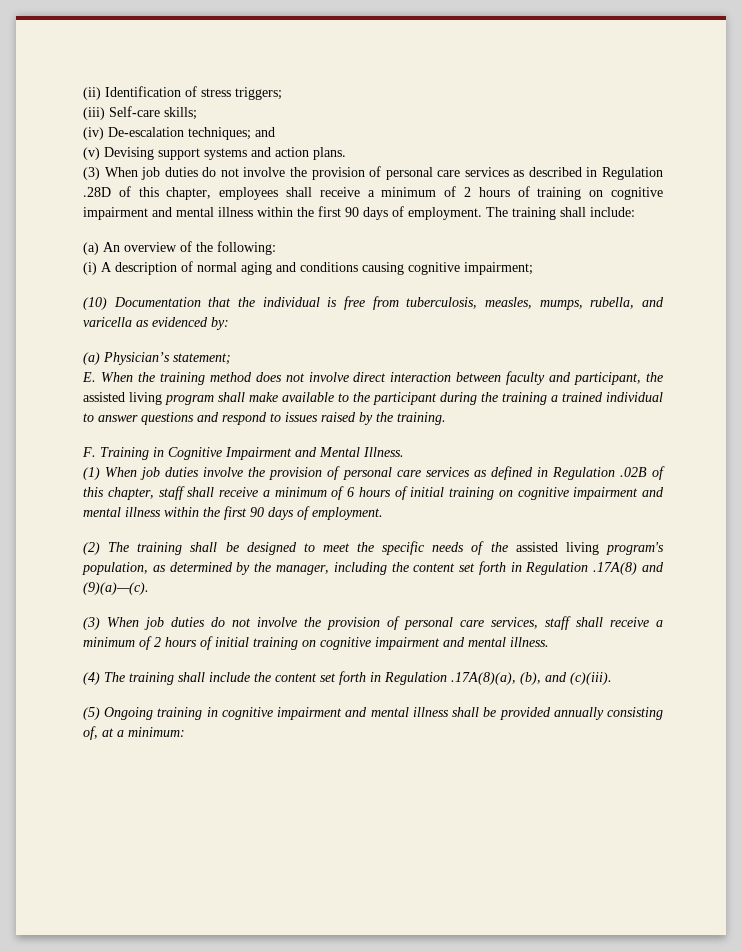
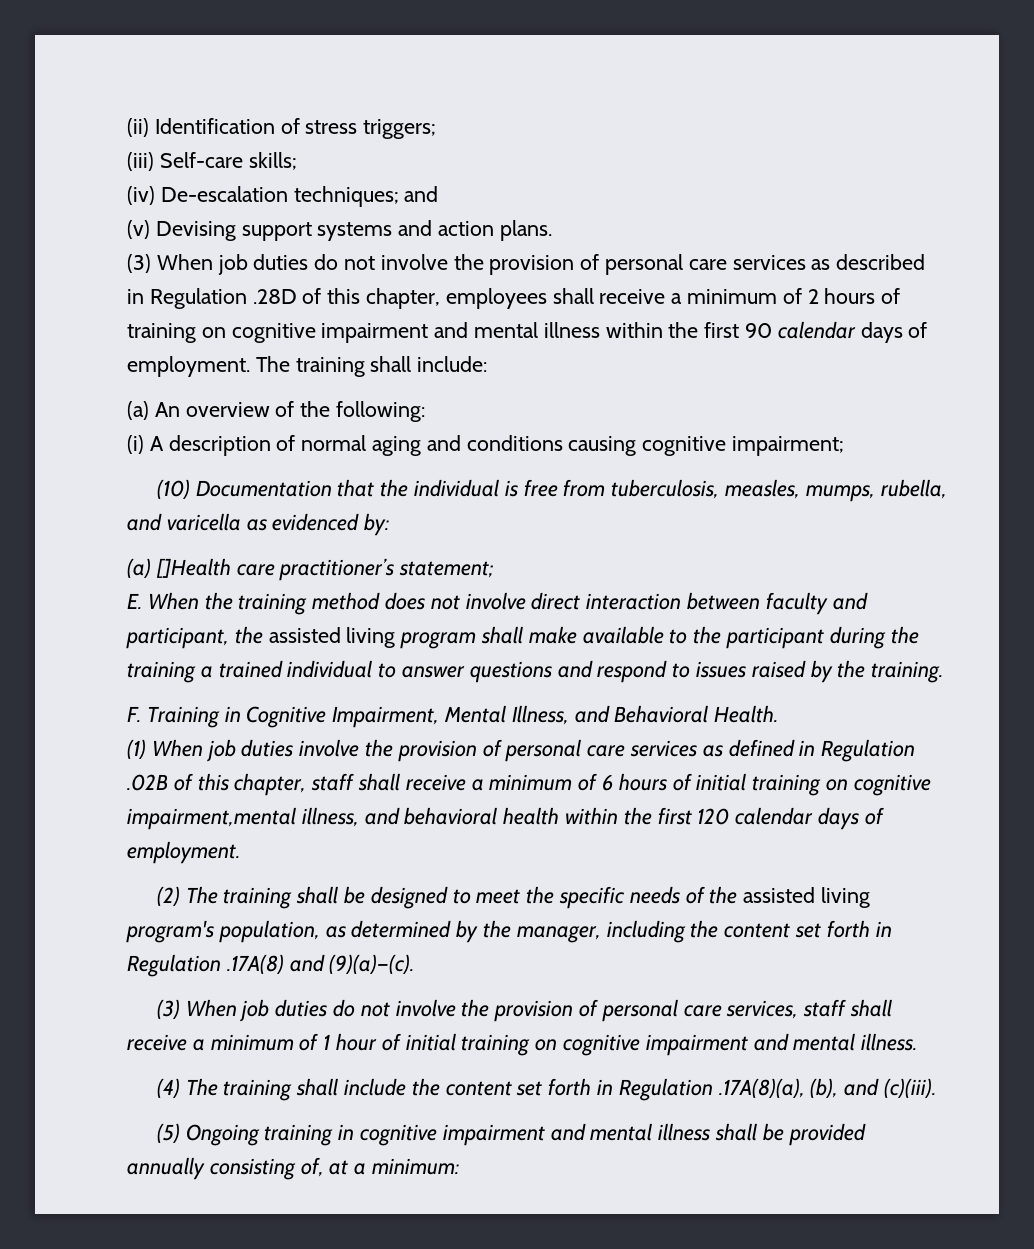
(359, 212) none -> [777,321,856,339] calendar
[103,352,170,365] Physician’s -> [155,558,395,581] []Health care practitioner’s
[225,447,404,460] Impairment and Mental Illness. -> [332,705,779,728] Impairment, Mental Illness, and Behavioral Health.
[573,487,664,500] [83,506,264,520] impairment and mental illness within the first 90 -> [127,807,814,830] impairment,mental illness, and behavioral health within the first 120 calendar
[154,637,197,647] 2 hours -> [323,1033,378,1051] 1 hour

